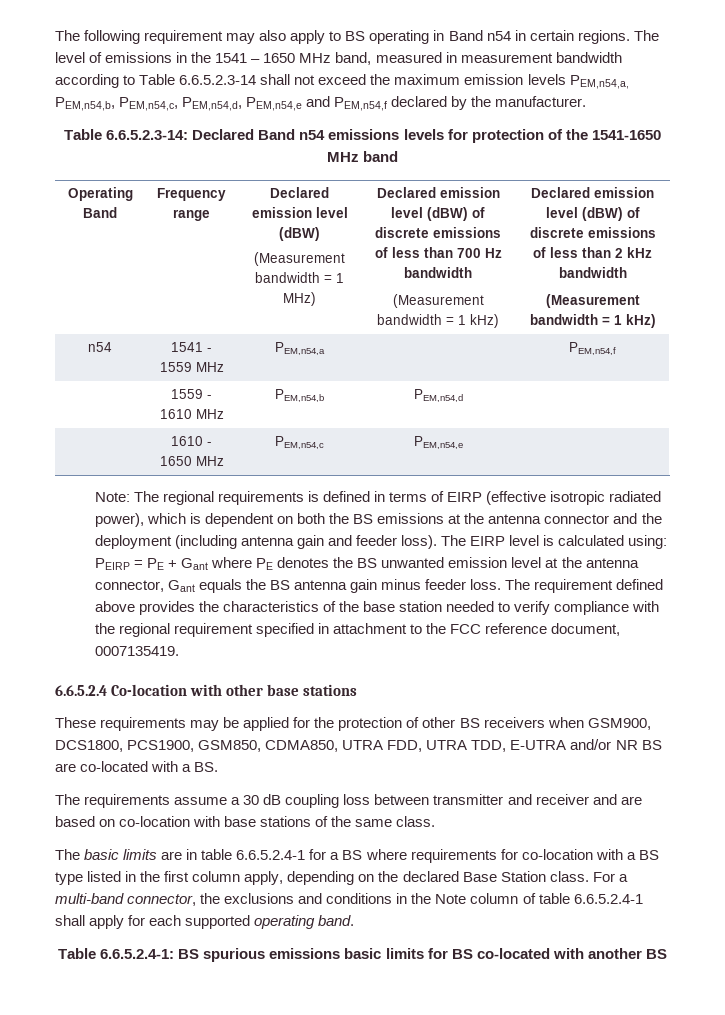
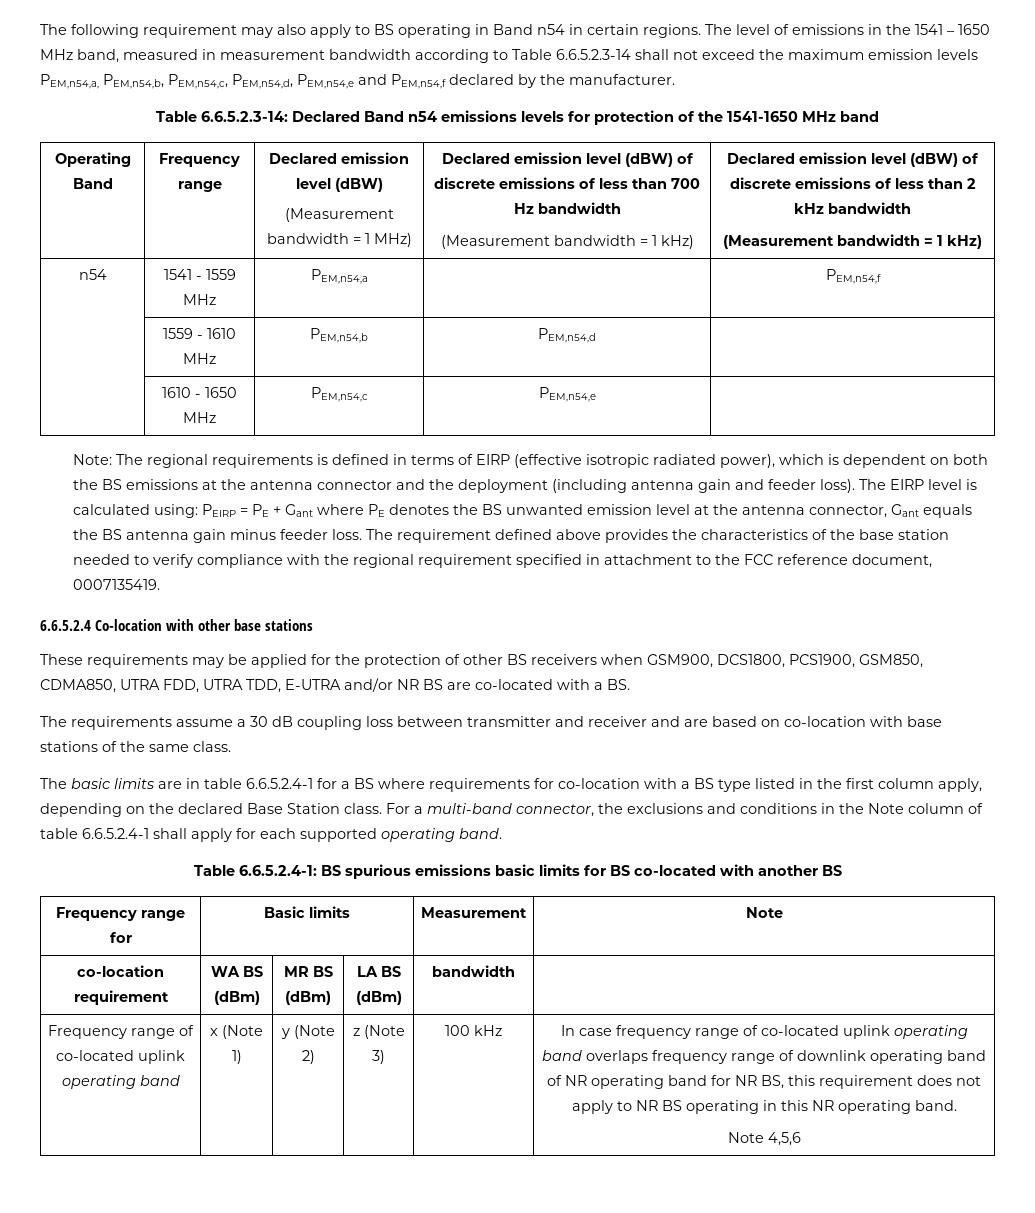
(667, 954) none -> [56,907,185,921] [109,932,132,943] [264,906,350,918] [420,907,527,918] [745,907,783,918] [77,965,164,977] [73,990,169,1005] [210,966,263,977] [213,991,260,1005] [283,966,333,977] [285,991,331,1005] [356,966,401,977] [355,991,402,1005] [431,965,515,977] [48,1025,194,1039] [56,1050,185,1064] [61,1075,180,1089] [210,1025,263,1039] [231,1050,242,1064] [280,1025,335,1039] [301,1050,315,1064] [352,1025,405,1039] [372,1050,385,1064] [444,1025,502,1036] [560,1025,968,1039] [542,1050,986,1064] [547,1075,981,1089] [571,1100,957,1114] [727,1132,801,1146] // Frequency range for | Basic limits | Measurement | Note // co-location requirement | WA BS (dBm) | MR BS (dBm) | LA BS (dBm) | bandwidth | // Frequency range of co-located uplink operating band | x (Note 1) | y (Note 2) | z (Note 3) | 100 kHz | In case frequency range of co-located uplink operating band overlaps frequency range of downlink operating band of NR operating band for NR BS, this requirement does not apply to NR BS operating in this NR operating band. // Note 4,5,6

